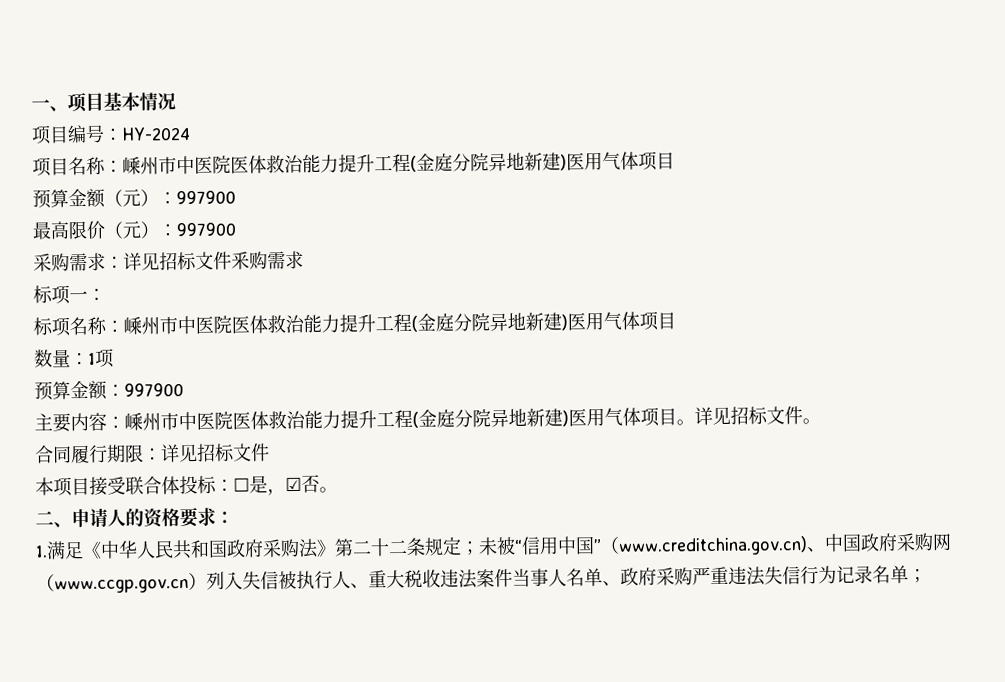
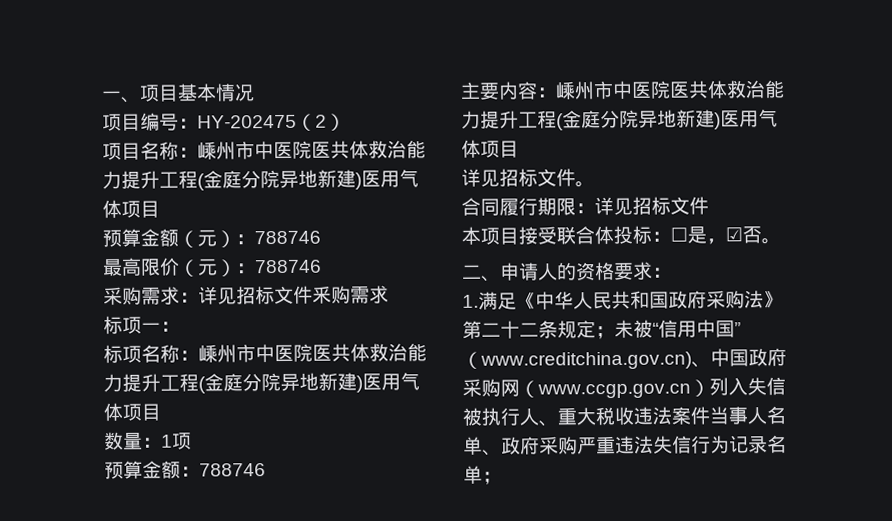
[121,126,191,141] HY-2024 -> [197,113,346,131] HY-202475（2）
(249, 164) none -> [330,140,350,159] 共
[176,190,236,205] 997900 -> [254,230,321,245] 788746
[176,222,236,237] 997900 -> [254,259,322,274] 788746
(250, 324) none -> [331,343,351,362] 共
[124,383,184,397] 997900 -> [199,463,266,477] 788746
(251, 420) none -> [688,80,709,99] 共
[676,419,695,426] 。 -> (519, 149) //

